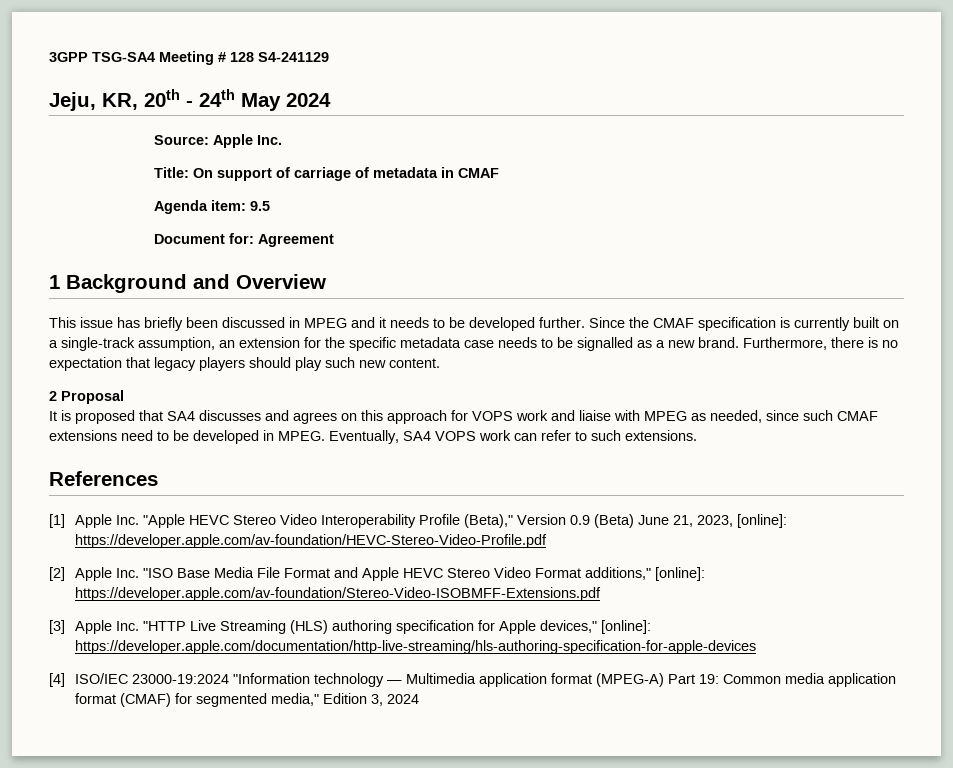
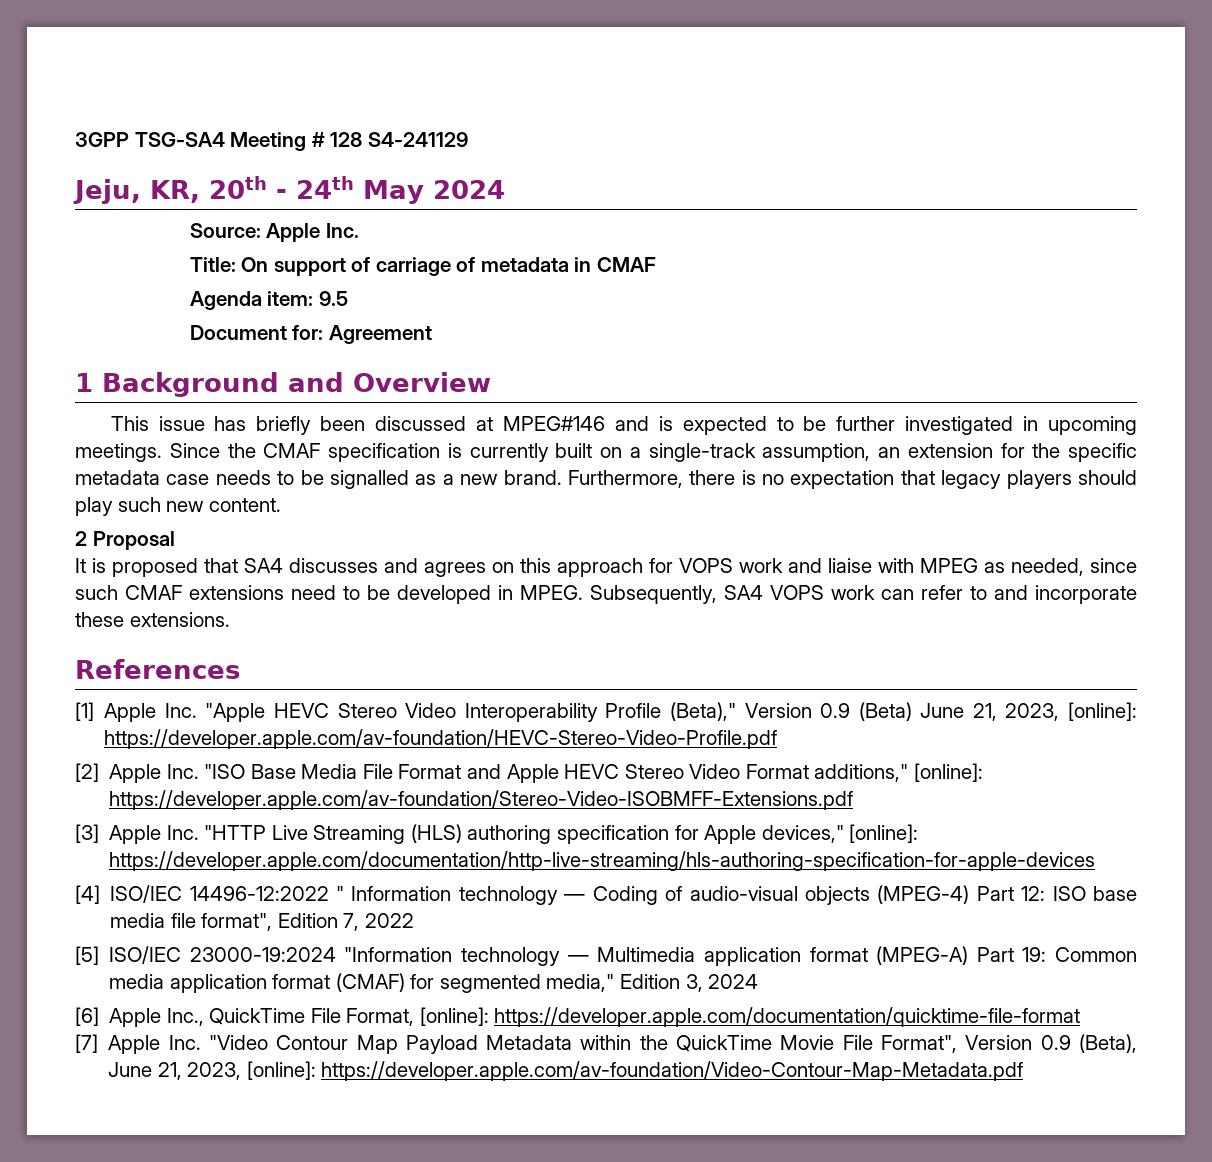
[289,317,585,331] in MPEG and it needs to be developed further. -> [476,416,1137,435] [75,443,162,462] at MPEG#146 and is expected to be further investigated in upcoming meetings.
[329,430,399,444] Eventually, -> [590,585,717,604] Subsequently,
[591,430,621,441] such -> [994,585,1137,604] [75,612,124,627] and incorporate these
(129, 678) none -> [189,885,1138,905] [110,913,414,931] [75,946,182,965] 14496-12:2022 " Information technology — Coding of audio-visual objects (MPEG-4) Part 12: ISO base media file format", Edition 7, 2022 // [5] ISO/IEC
(420, 699) none -> [75,1007,1081,1027] [75,1034,1138,1054] [108,1061,1024,1081] // [6] Apple Inc., QuickTime File Format, [online]: https://developer.apple.com/documentation/quicktime-file-format // [7] Apple Inc. "Video Contour Map Payload Metadata within the QuickTime Movie File Format", Version 0.9 (Beta), June 21, 2023, [online]: https://developer.apple.com/av-foundation/Video-Contour-Map-Metadata.pdf

